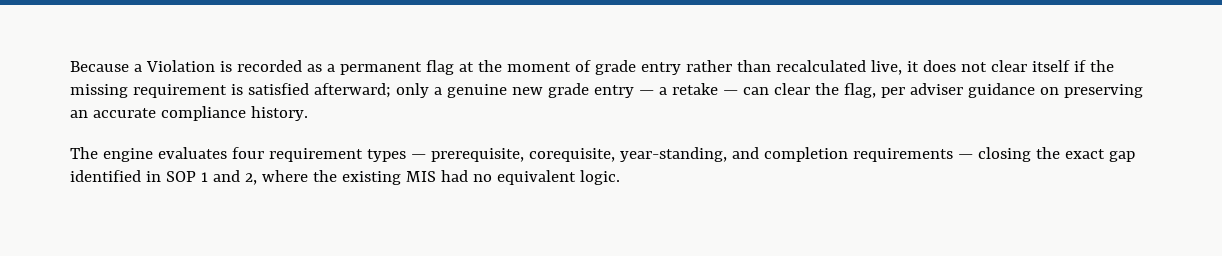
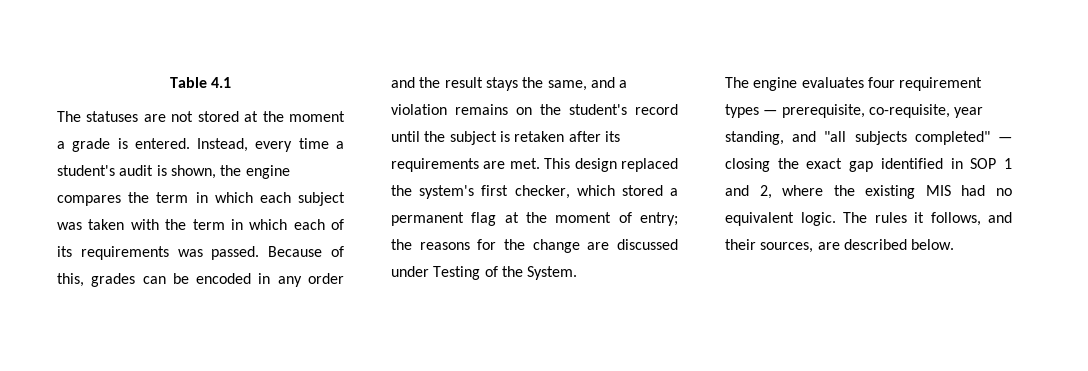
[70,60,322,72] Because a Violation is recorded as -> [169,77,232,88] [57,111,345,122] [57,138,344,152] [57,165,290,179] [57,192,345,206] [57,219,344,230] [57,246,344,260] [57,273,344,287] [391,77,628,91] [391,104,678,115] [391,131,620,145] [391,158,678,172] [391,185,663,199] Table 4.1 // The statuses are not stored at the moment a grade is entered. Instead, every time a student's audit is shown, the engine compares the term in which each subject was taken with the term in which each of its requirements was passed. Because of this, grades can be encoded in any order and the result stays the same, and a violation remains on the student's record until the subject is retaken after its requirements are met. This design replaced the system's first checker, which stored
[594,60,1114,75] [70,83,1143,98] [70,106,308,121] grade entry rather than recalculated live, it does not clear itself if the missing requirement is satisfied afterward; only a genuine new grade entry — a retake — can clear the flag, per adviser guidance on preserving an accurate compliance history. -> [640,212,678,226] [391,239,678,253] [391,266,578,280] entry; the reasons for the change are discussed under Testing of the System.
[528,147,953,162] corequisite, year-standing, and completion requirements -> [868,104,984,118] [725,131,990,145] co-requisite, year standing, and "all subjects completed"
(620, 177) none -> [843,212,1012,226] [725,239,955,253] The rules it follows, and their sources, are described below.

